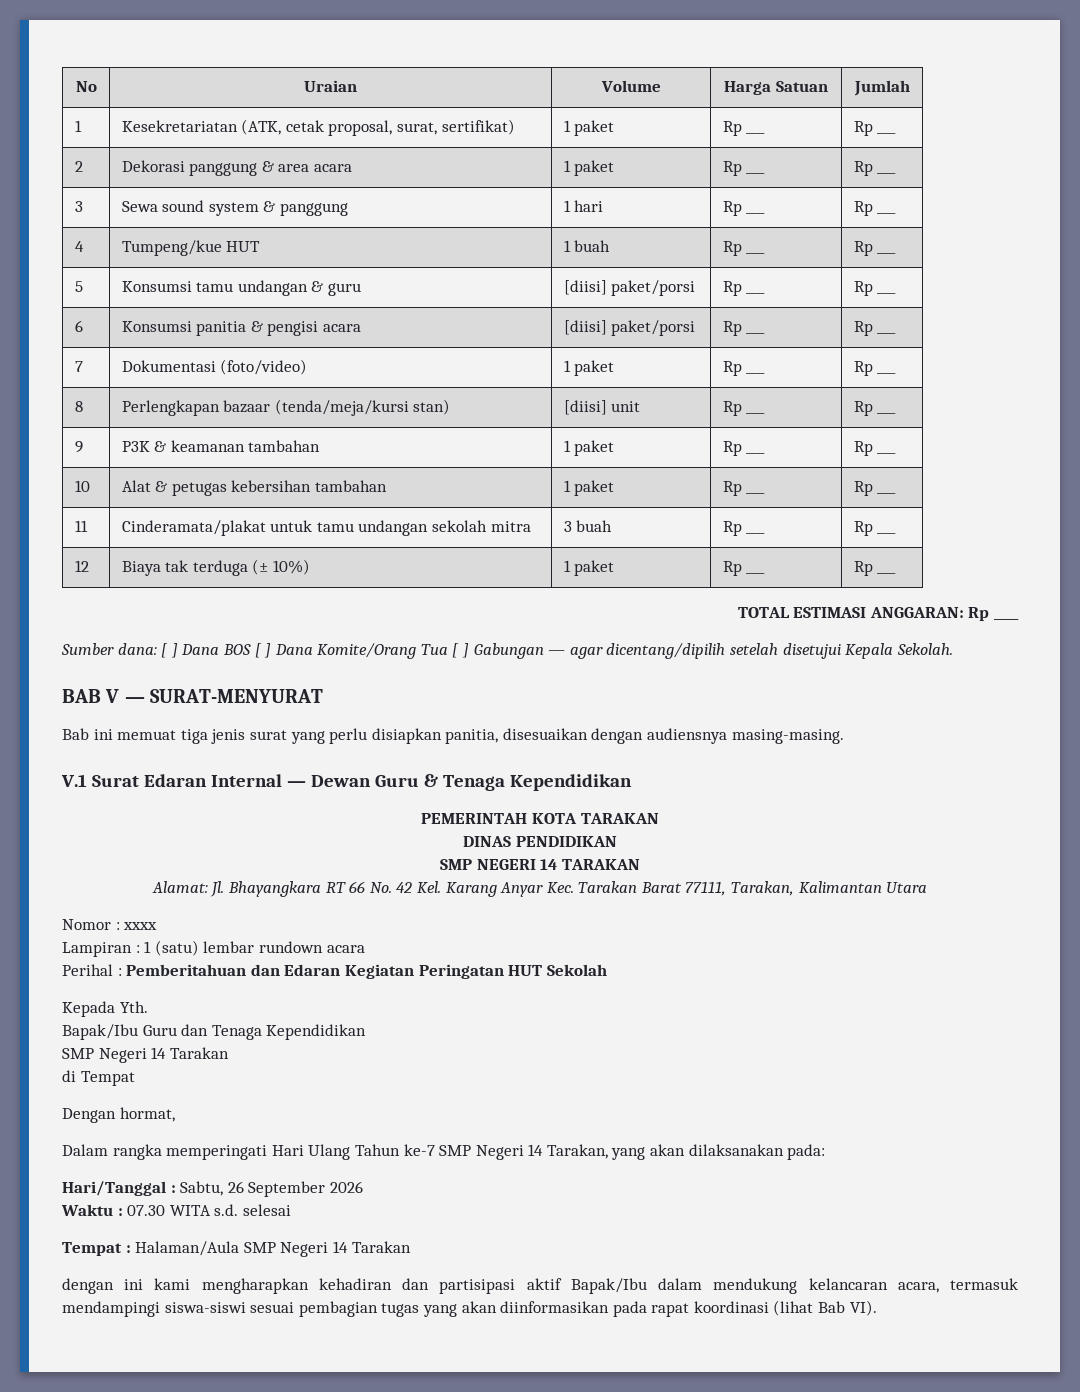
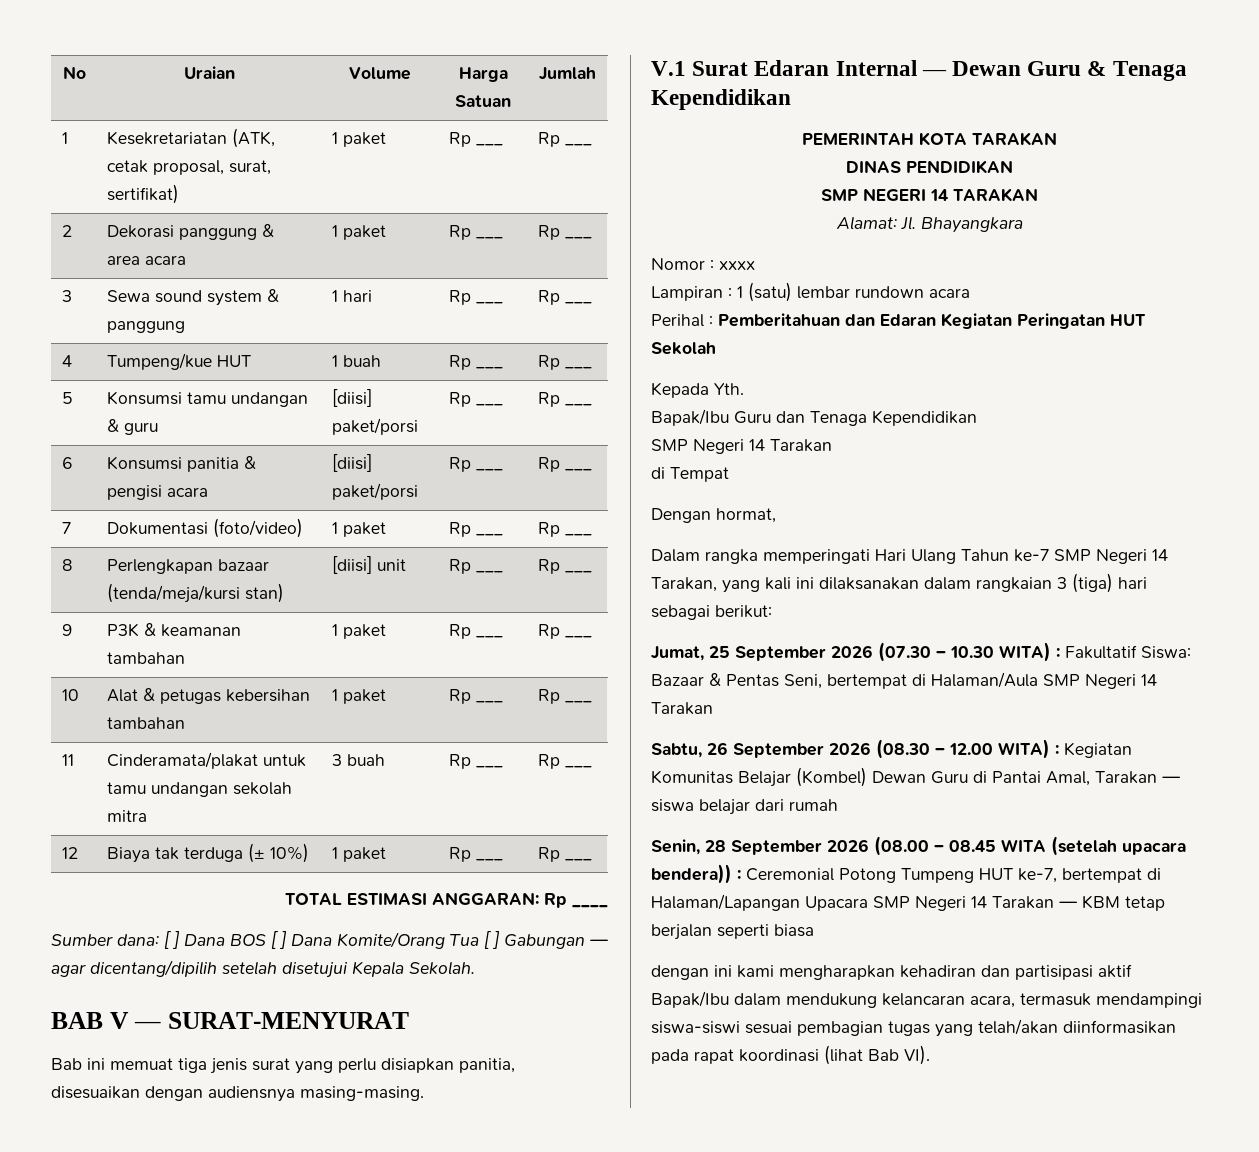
[325,881,928,897] RT 66 No. 42 Kel. Karang Anyar Kec. Tarakan Barat 77111, Tarakan, Kalimantan Utara -> (1023, 225) none
[650,1144,826,1160] [62,1181,363,1197] [61,1204,291,1216] [62,1242,131,1256] akan dilaksanakan pada: // Hari/Tanggal : Sabtu, 26 September 2026 // Waktu : 07.30 WITA s.d. selesai // Tempat : -> [765,573,1147,593] [651,605,772,620] [651,642,1191,662] [651,673,926,689] kali ini dilaksanakan dalam rangkaian 3 (tiga) hari sebagai berikut: // Jumat, 25 September 2026 (07.30 – 10.30 WITA) : Fakultatif Siswa: Bazaar & Pentas Seni, bertempat di
(411, 1247) none -> [651,739,1132,759] [651,767,1181,787] [651,799,838,815] [651,836,1186,856] [651,864,1161,884] [651,894,1165,911] [651,924,814,940] // Sabtu, 26 September 2026 (08.30 – 12.00 WITA) : Kegiatan Komunitas Belajar (Kombel) Dewan Guru di Pantai Amal, Tarakan — siswa belajar dari rumah // Senin, 28 September 2026 (08.00 – 08.45 WITA (setelah upacara bendera)) : Ceremonial Potong Tumpeng HUT ke-7, bertempat di Halaman/Lapangan Upacara SMP Negeri 14 Tarakan — KBM tetap berjalan seperti biasa
[461,1301,497,1313] akan -> [978,1019,1058,1035] telah/akan

